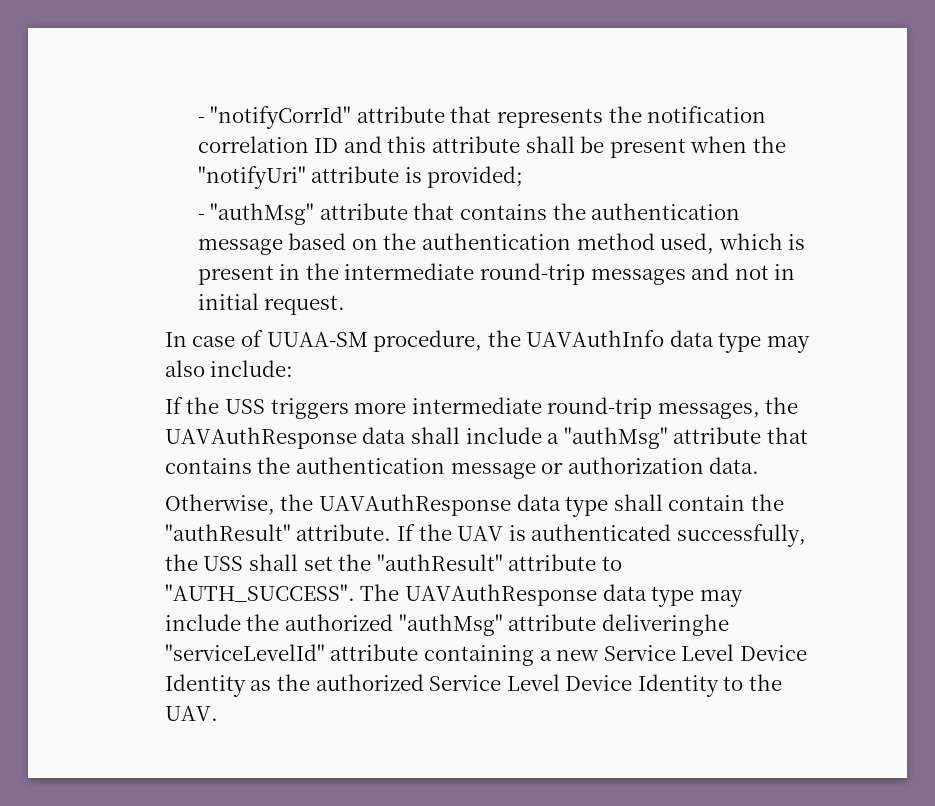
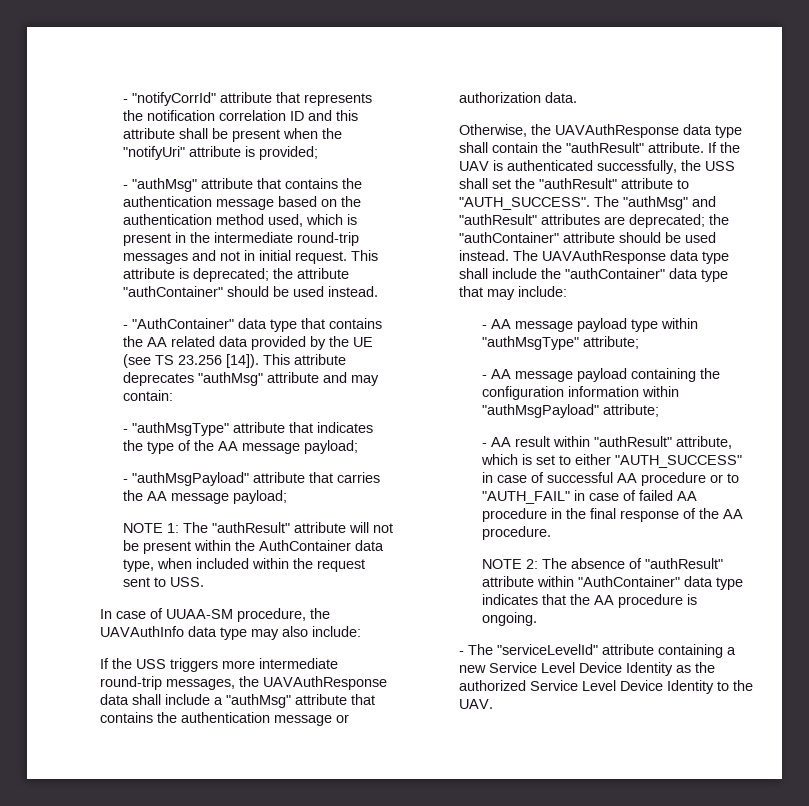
(346, 305) none -> [351,250,379,261] [123,268,350,282] [123,286,379,297] [123,318,383,332] [123,336,374,350] [123,354,347,368] [123,372,380,386] [123,390,174,401] [123,422,374,436] [123,440,359,454] [123,472,381,486] [123,490,288,504] [123,522,394,533] [123,540,385,554] [123,558,366,572] [123,577,205,587] This attribute is deprecated; the attribute "authContainer" should be used instead. // - "AuthContainer" data type that contains the AA related data provided by the UE (see TS 23.256 [14]). This attribute deprecates "authMsg" attribute and may contain: // - "authMsgType" attribute that indicates the type of the AA message payload; // - "authMsgPayload" attribute that carries the AA message payload; // NOTE 1: The "authResult" attribute will not be present within the AuthContainer data type, when included within the request sent to USS.
[404,584,743,607] UAVAuthResponse data type may -> [623,196,717,210] [459,214,730,228] [459,232,717,243] [459,250,730,264] [459,268,489,279] "authMsg" and "authResult" attributes are deprecated; the "authContainer" attribute should be used instead. The UAVAuthResponse data type shall
[284,614,729,636] authorized "authMsg" attribute deliveringhe -> [565,268,729,282] [459,286,568,300] [482,318,699,332] [482,336,640,350] [482,368,721,382] [482,386,680,400] [482,404,660,418] [482,436,733,449] [481,454,743,468] [482,472,740,486] [482,490,698,504] [482,508,744,522] [482,526,552,540] [482,558,724,569] [482,576,744,590] [482,594,698,608] [482,612,538,626] [459,644,494,655] "authContainer" data type that may include: // - AA message payload type within "authMsgType" attribute; // - AA message payload containing the configuration information within "authMsgPayload" attribute; // - AA result within "authResult" attribute, which is set to either "AUTH_SUCCESS" in case of successful AA procedure or to "AUTH_FAIL" in case of failed AA procedure in the final response of the AA procedure. // NOTE 2: The absence of "authResult" attribute within "AuthContainer" data type indicates that the AA procedure is ongoing. // - The

